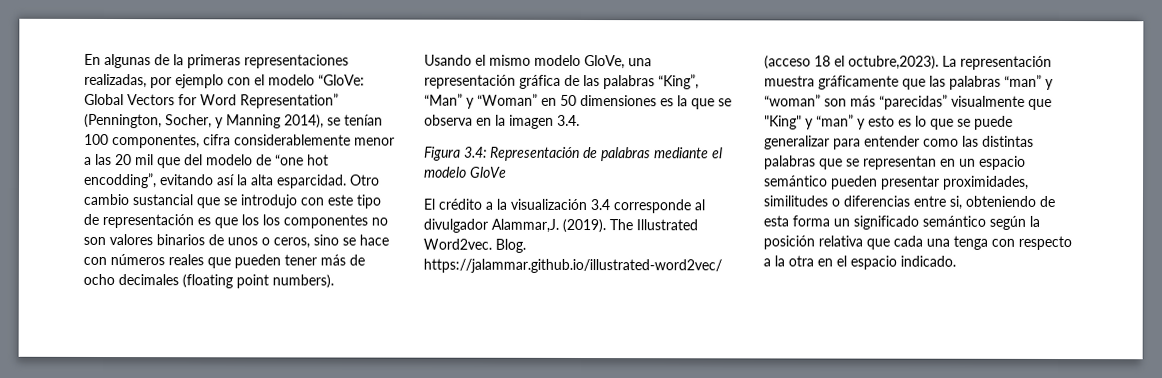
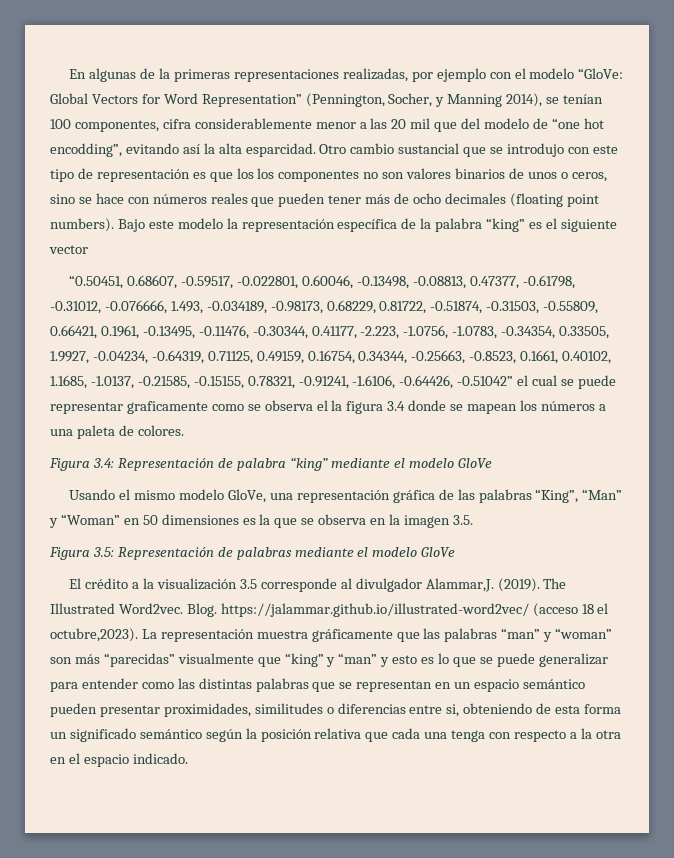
(334, 281) none -> [117,218,617,232] [49,245,88,254] [69,275,575,289] [50,300,599,314] [50,325,610,339] [50,350,612,364] [50,375,616,389] [50,400,606,414] [50,425,184,439] [49,457,493,471] Bajo este modelo la representación específica de la palabra “king” es el siguiente vector // “0.50451, 0.68607, -0.59517, -0.022801, 0.60046, -0.13498, -0.08813, 0.47377, -0.61798, -0.31012, -0.076666, 1.493, -0.034189, -0.98173, 0.68229, 0.81722, -0.51874, -0.31503, -0.55809, 0.66421, 0.1961, -0.13495, -0.11476, -0.30344, 0.41177, -2.223, -1.0756, -1.0783, -0.34354, 0.33505, 1.9927, -0.04234, -0.64319, 0.71125, 0.49159, 0.16754, 0.34344, -0.25663, -0.8523, 0.1661, 0.40102, 1.1685, -1.0137, -0.21585, -0.15155, 0.78321, -0.91241, -1.6106, -0.64426, -0.51042” el cual se puede representar graficamente como se observa el la figura 3.4 donde se mapean los números a una paleta de colores. // Figura 3.4: Representación de palabra “king” mediante el modelo GloVe
[557,114,580,126] [424,146,487,161] 3.4. // Figura 3.4: -> [452,515,473,525] [49,547,114,560] 3.5. // Figura 3.5:
[590,199,610,211] 3.4 -> [239,579,257,589] 3.5
[764,115,802,130] "King" -> [284,653,324,667] “king”

